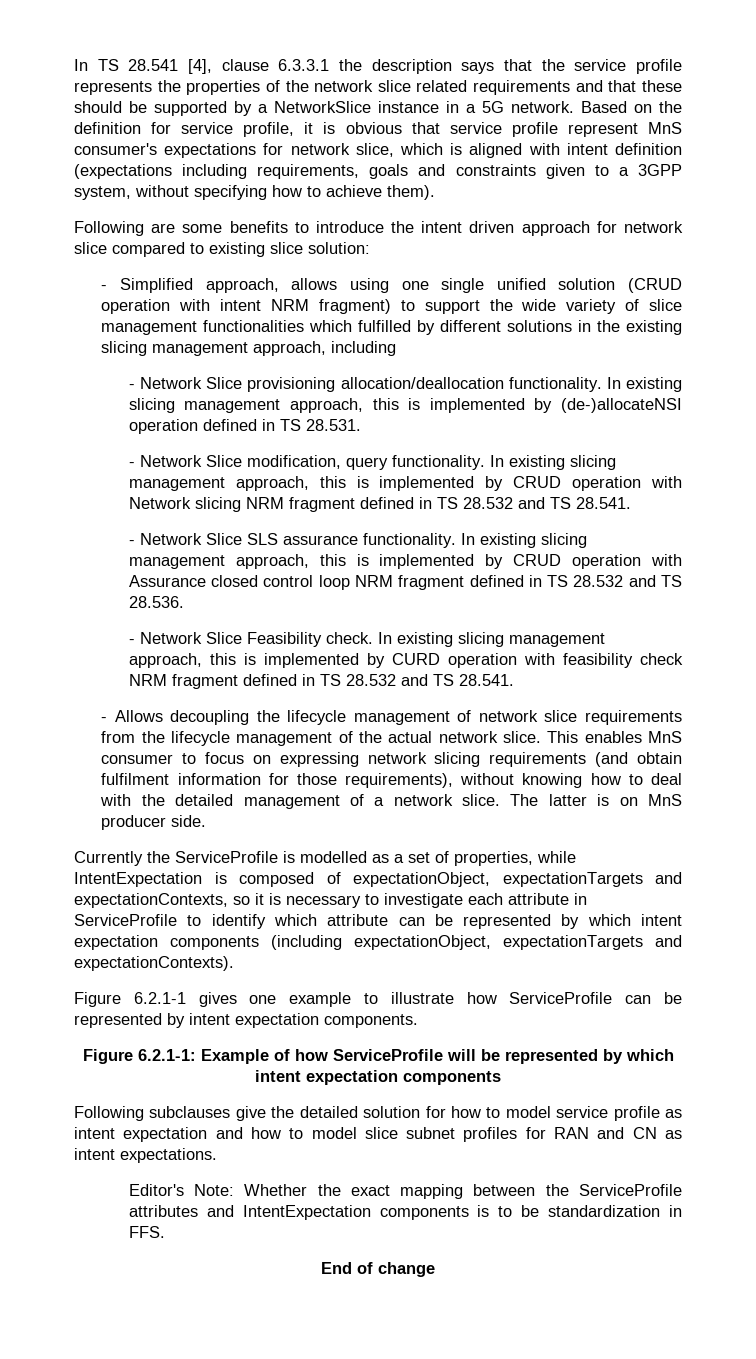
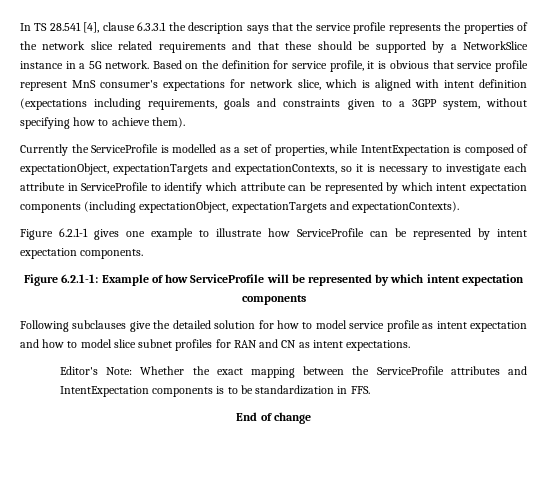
[74,221,683,236] [74,242,370,257] [101,278,682,293] [101,299,682,314] [101,320,683,335] [101,341,397,356] [128,377,682,392] [128,398,682,413] [128,419,361,434] [128,455,616,470] [128,476,682,491] [128,497,631,512] [128,533,587,548] [128,554,682,569] [128,575,682,590] [128,596,184,608] [128,632,605,647] [128,653,683,668] [128,674,514,689] [101,710,682,725] [101,731,682,746] [101,752,682,767] [101,773,682,788] [100,794,683,809] [101,815,207,830] // Following are some benefits to introduce the intent driven approach for network slice compared to existing slice solution: // - Simplified approach, allows using one single unified solution (CRUD operation with intent NRM fragment) to support the wide variety of slice management functionalities which fulfilled by different solutions in the existing slicing management approach, including // - Network Slice provisioning allocation/deallocation functionality. In existing slicing management approach, this is implemented by (de-)allocateNSI operation defined in TS 28.531. // - Network Slice modification, query functionality. In existing slicing management approach, this is implemented by CRUD operation with Network slicing NRM fragment defined in TS 28.532 and TS 28.541. // - Network Slice SLS assurance functionality. In existing slicing management approach, this is implemented by CRUD operation with Assurance closed control loop NRM fragment defined in TS 28.532 and TS 28.536. // - Network Slice Feasibility check. In existing slicing management approach, this is implemented by CURD operation with feasibility check NRM fragment defined in TS 28.532 and TS 28.541. // - Allows decoupling the lifecycle management of network slice requirements from the lifecycle management of the actual network slice. This enables MnS consumer to focus on expressing network slicing requirements (and obtain fulfilment information for those requirements), without knowing how to deal with the detailed management of a network slice. The latter is on MnS producer side. -> (185, 122) none

